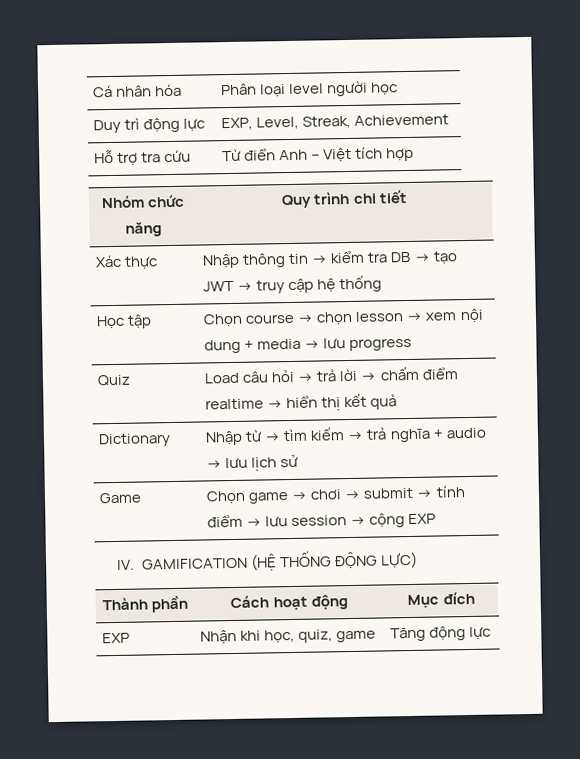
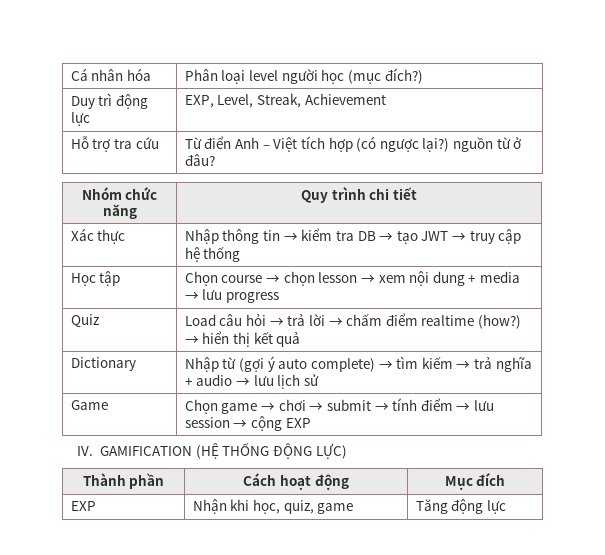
(399, 89) none -> [347,68,423,84] (mục đích?)
(415, 154) none -> [356,136,522,152] [184,154,215,166] (có ngược lại?) nguồn từ ở đâu?
(265, 404) none -> [478,314,522,329] (how?)
(264, 435) none -> [238,356,375,372] (gợi ý auto complete)

